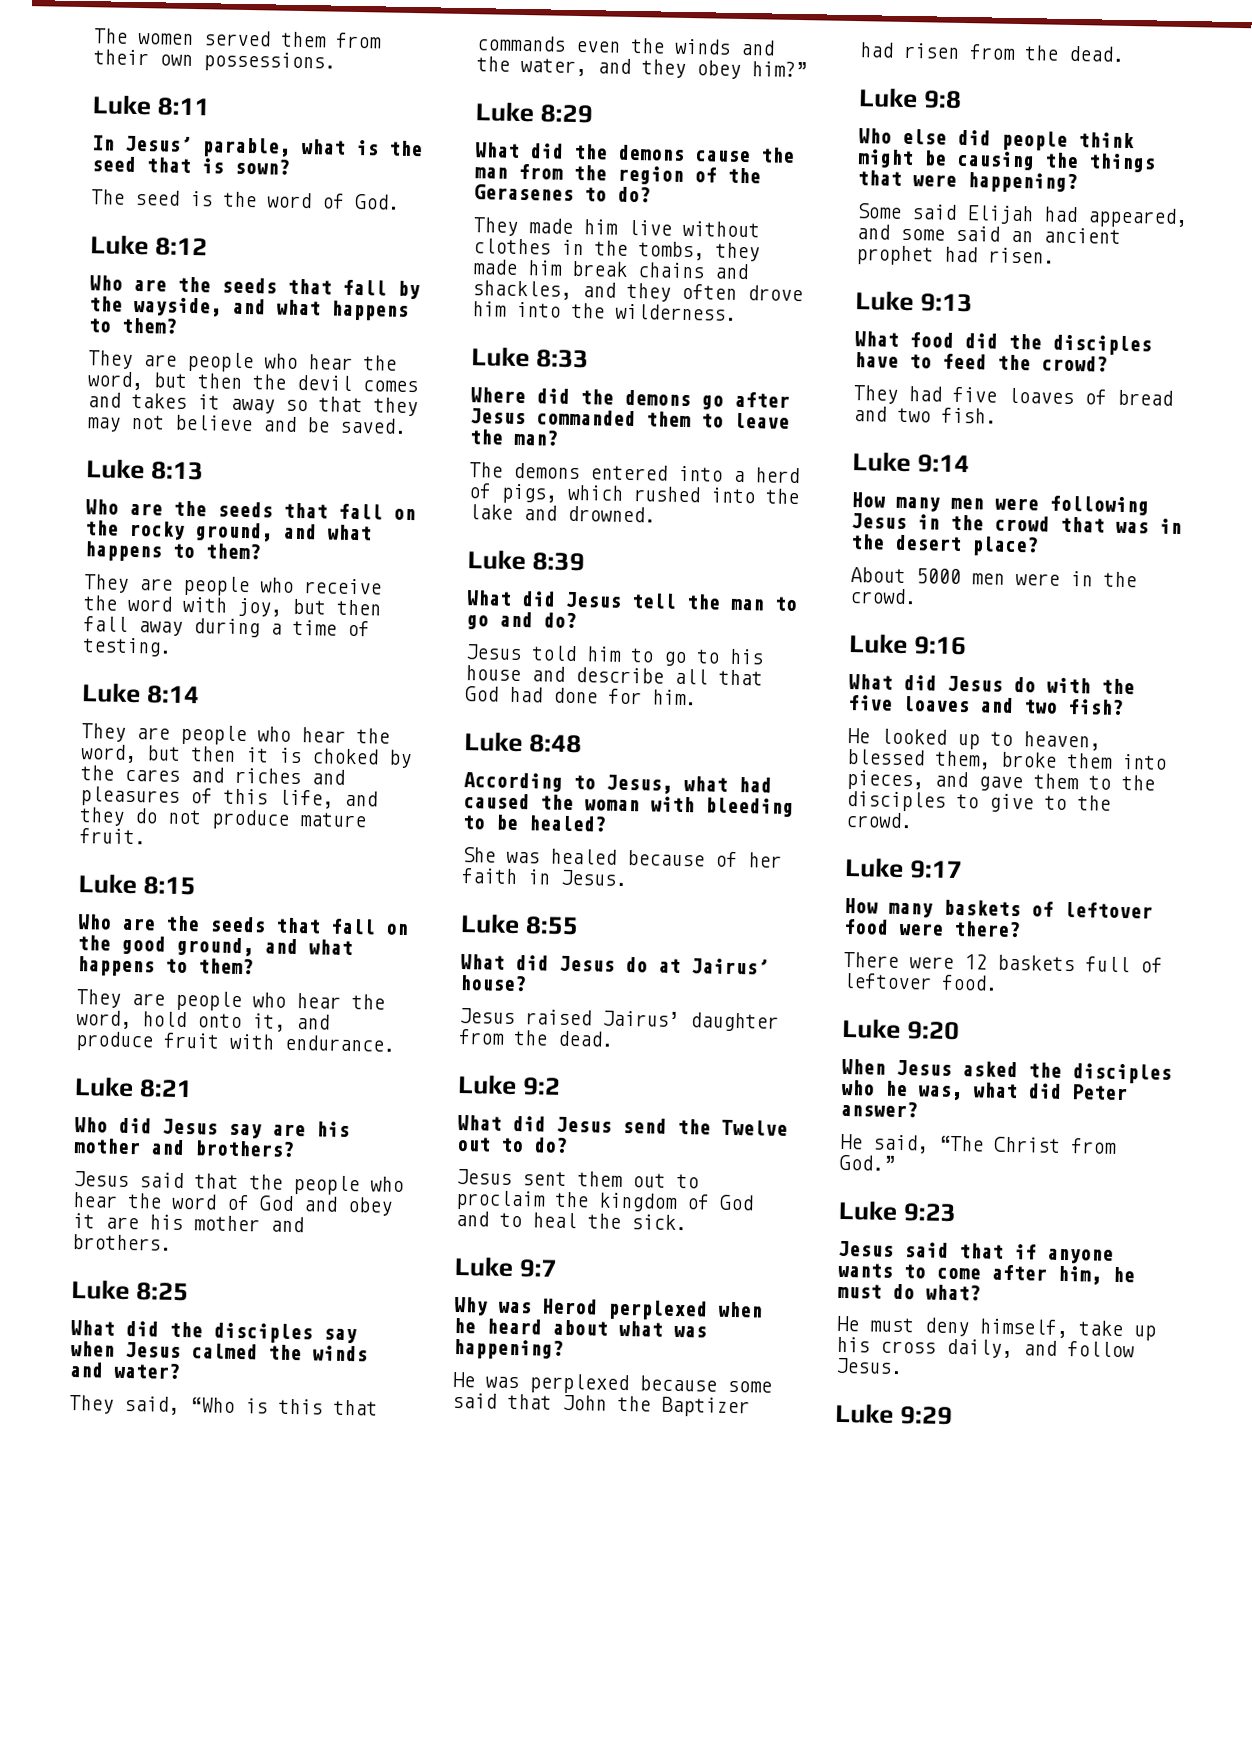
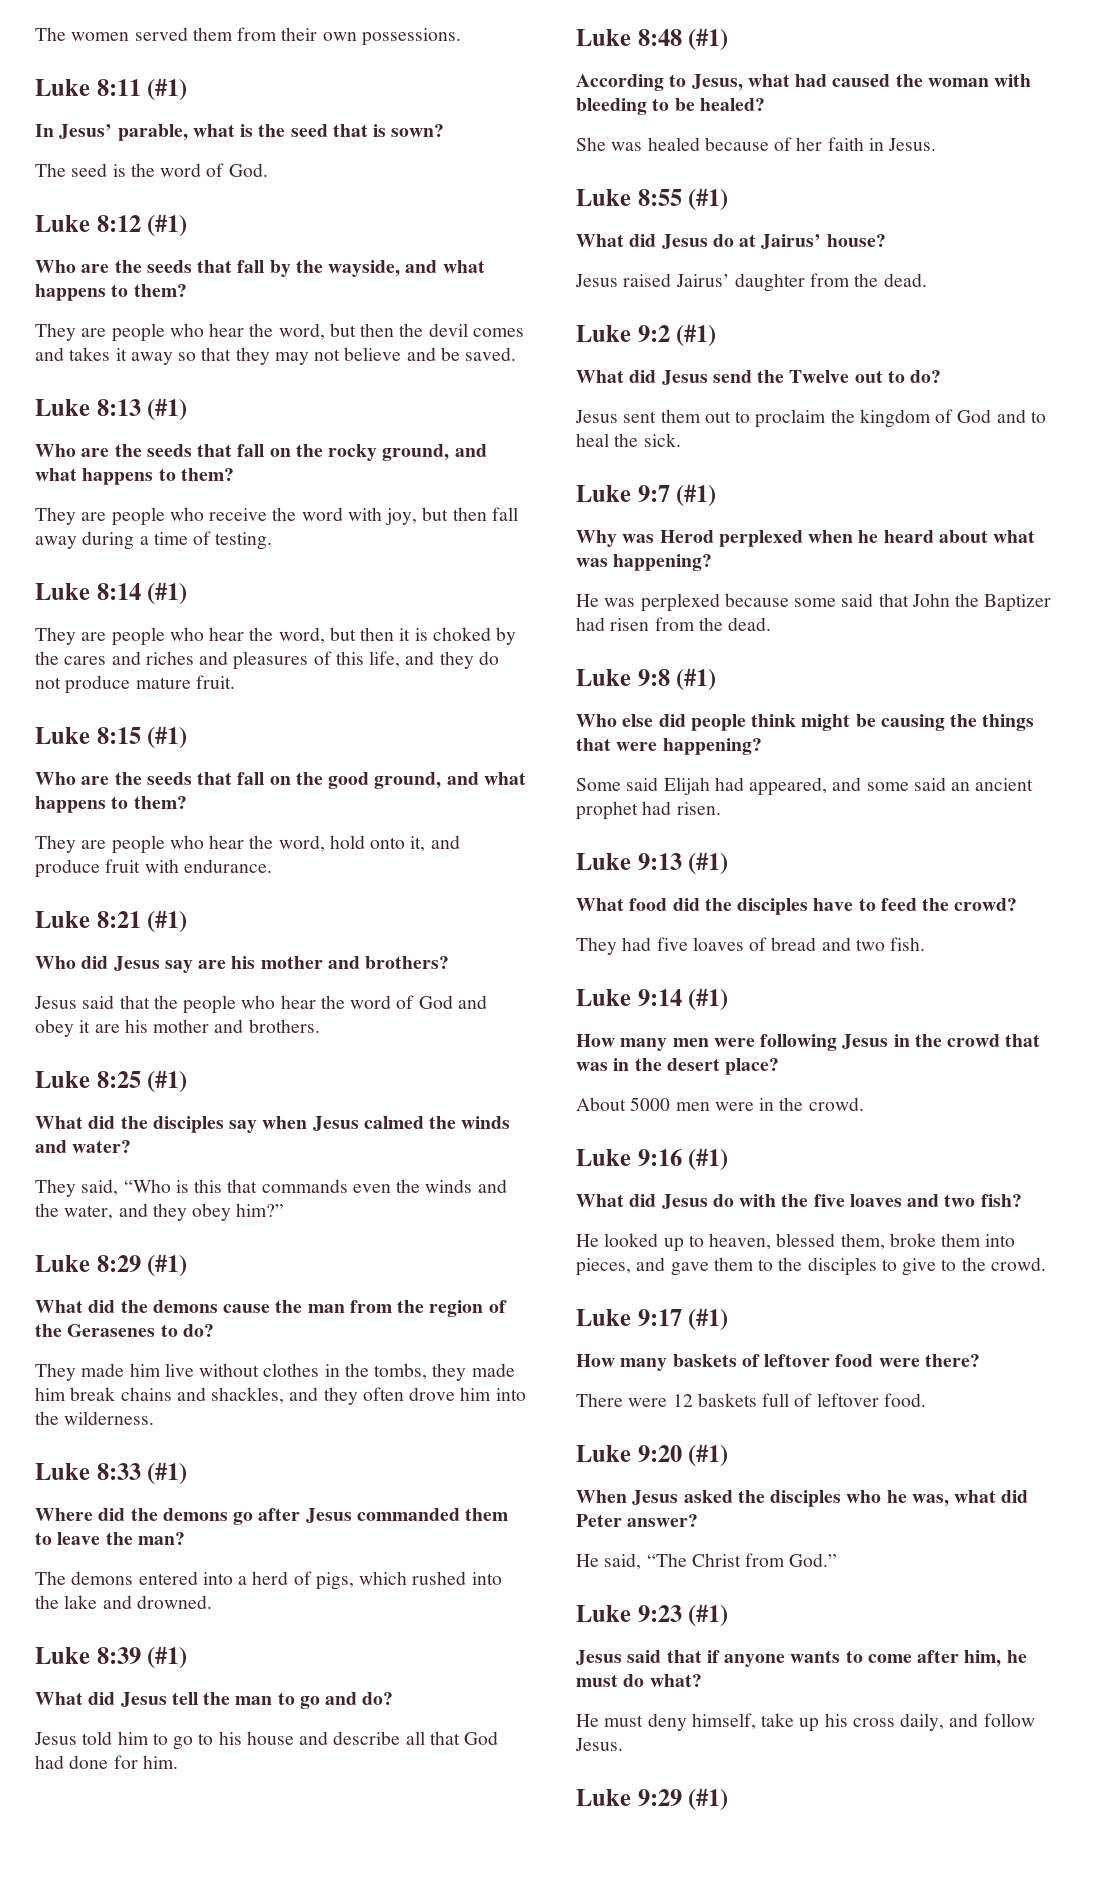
(211, 107) none -> [147,78,188,101] (#1)
(208, 247) none -> [147,214,188,237] (#1)
(204, 471) none -> [147,398,188,421] (#1)
(200, 695) none -> [147,582,188,605] (#1)
(196, 886) none -> [147,726,188,749] (#1)
(193, 1089) none -> [147,910,188,933] (#1)
(189, 1292) none -> [147,1070,188,1093] (#1)
(593, 114) none -> [147,1254,188,1277] (#1)
(589, 359) none -> [147,1462,188,1485] (#1)
(585, 562) none -> [147,1646,188,1669] (#1)
(582, 744) none -> [688,28,729,51] (#1)
(579, 926) none -> [688,188,729,211] (#1)
(561, 1086) none -> [676,324,717,347] (#1)
(557, 1268) none -> [676,484,717,507] (#1)
(962, 99) none -> [676,668,717,691] (#1)
(973, 303) none -> [688,852,729,875] (#1)
(970, 464) none -> [688,988,729,1011] (#1)
(967, 646) none -> [688,1148,729,1171] (#1)
(963, 870) none -> [688,1308,729,1331] (#1)
(960, 1031) none -> [688,1444,729,1467] (#1)
(957, 1213) none -> [688,1604,729,1627] (#1)
(953, 1416) none -> [688,1788,729,1811] (#1)

